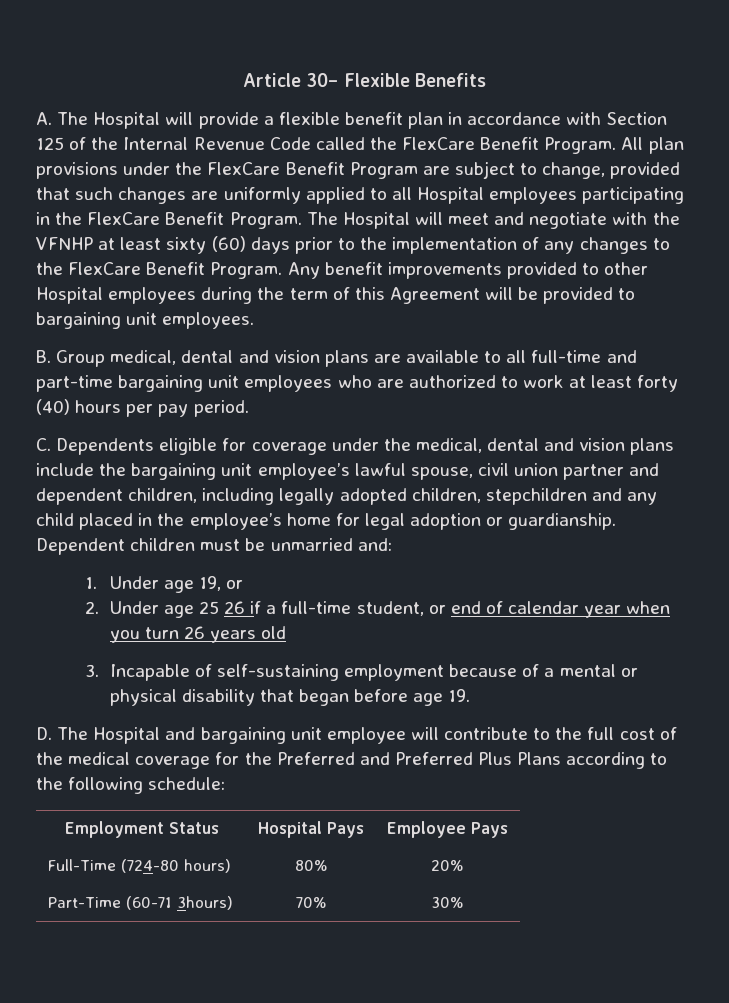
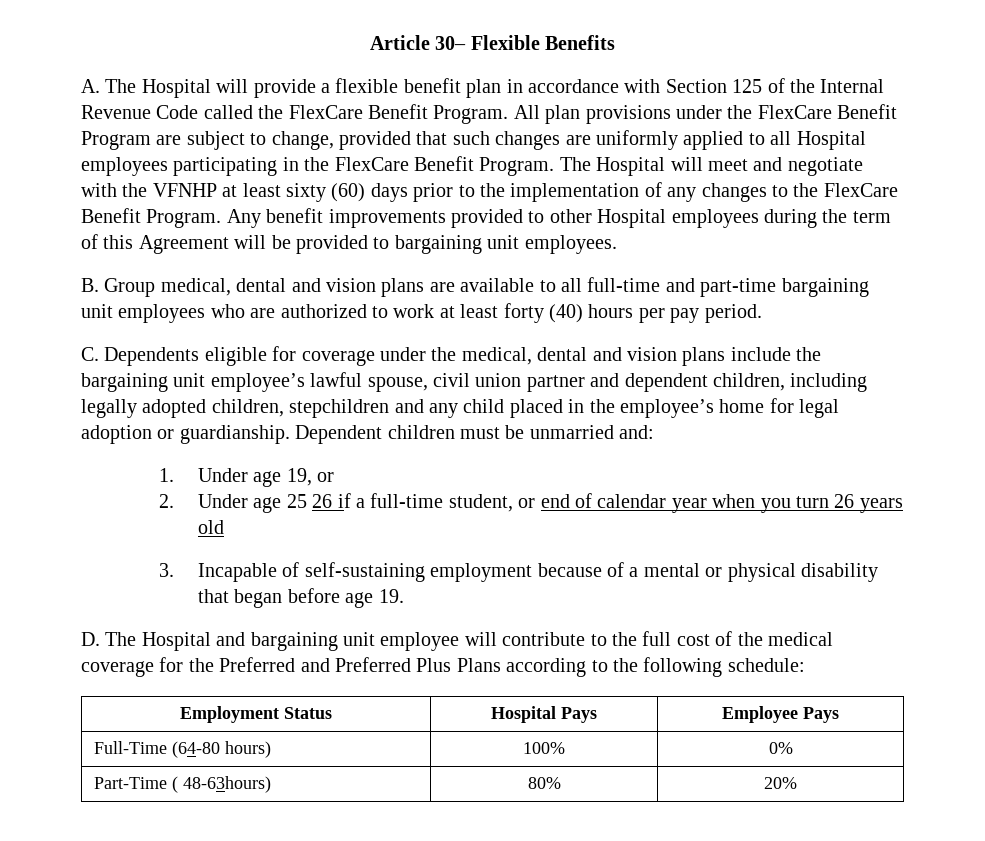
[120,859,179,873] (724-80 -> [172,741,221,758] (64-80
[294,860,328,871] [431,860,464,871] [46,896,233,910] [295,897,327,908] [431,897,464,908] 80% | 20% // Part-Time (60-71 3hours) | 70% | 30% -> [523,742,565,754] [768,742,793,754] [94,776,272,793] [527,777,561,789] [764,777,797,789] 100% | 0% // Part-Time ( 48-63hours) | 80% | 20%

